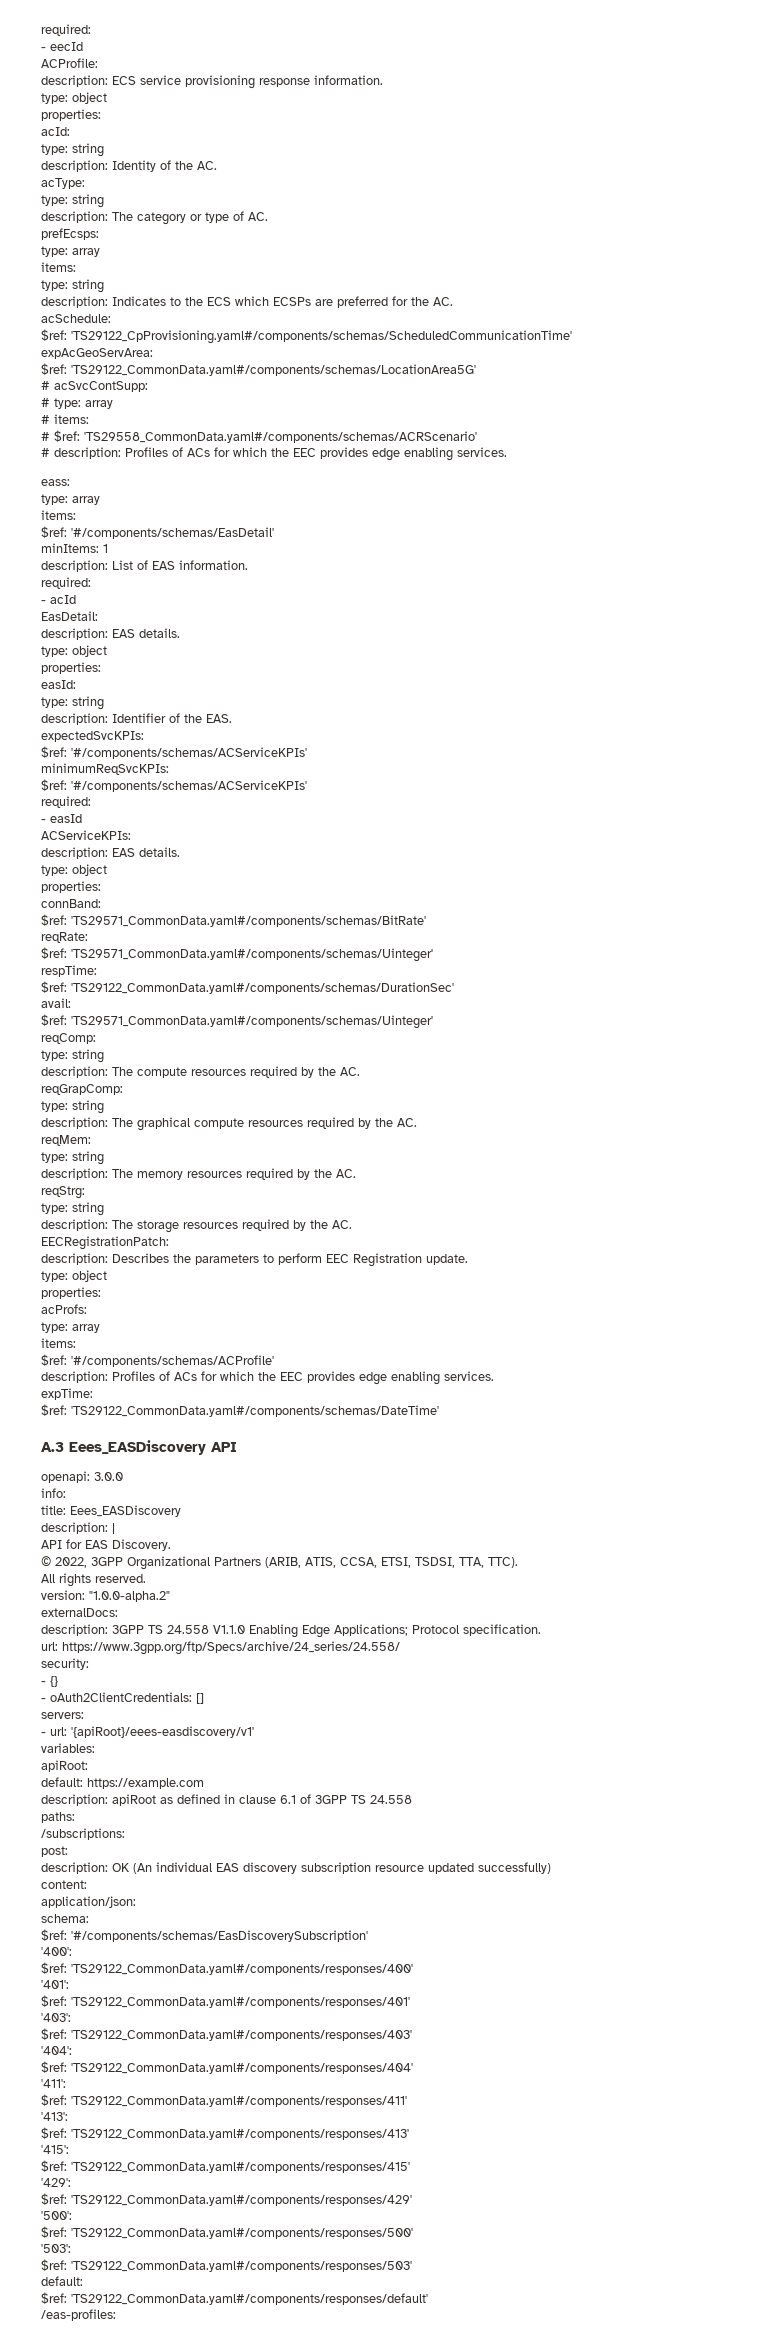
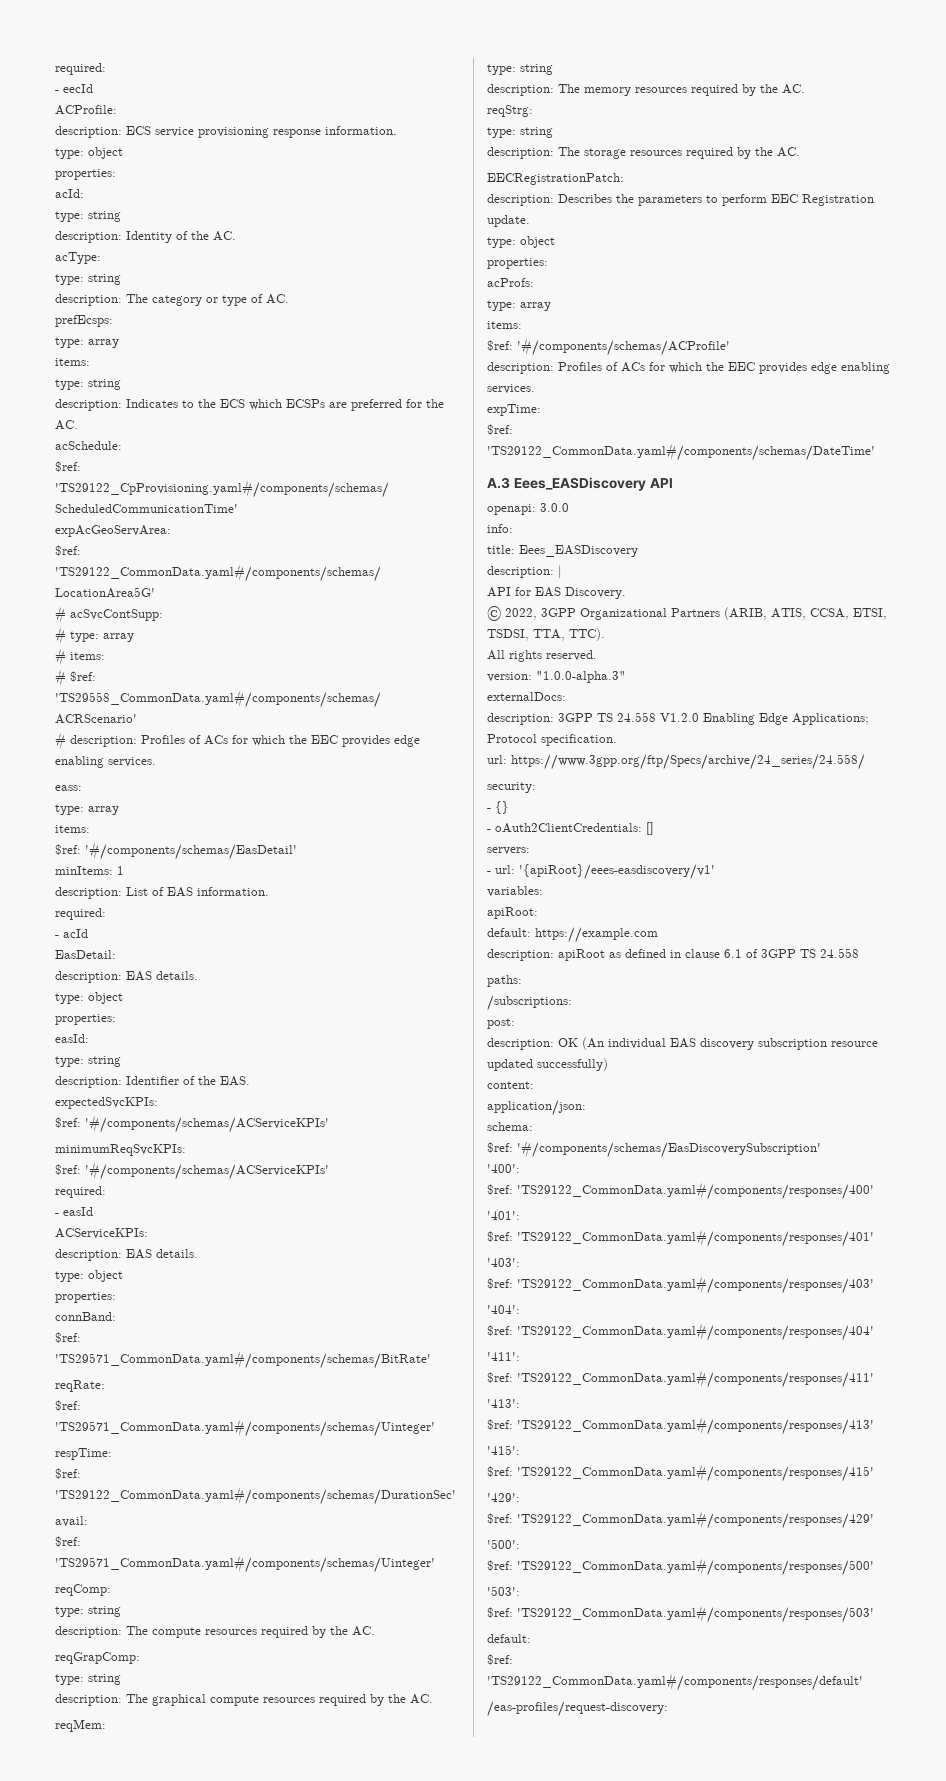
[89,1591,170,1602] "1.0.0-alpha.2" -> [536,671,626,683] "1.0.0-alpha.3"
[213,1625,245,1634] V1.1.0 -> [660,713,699,722] V1.2.0
[41,2309,116,2321] /eas-profiles: -> [487,1701,668,1717] /eas-profiles/request-discovery:

